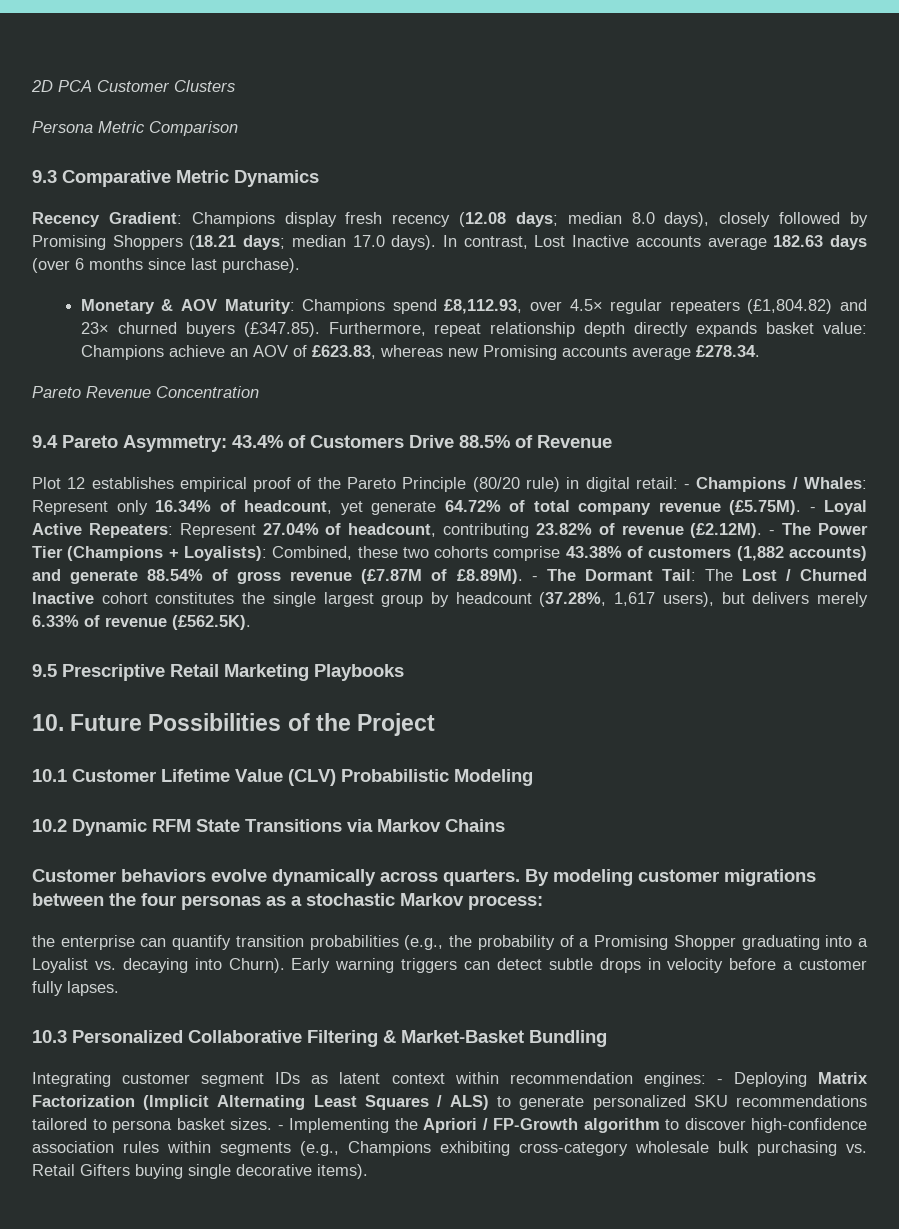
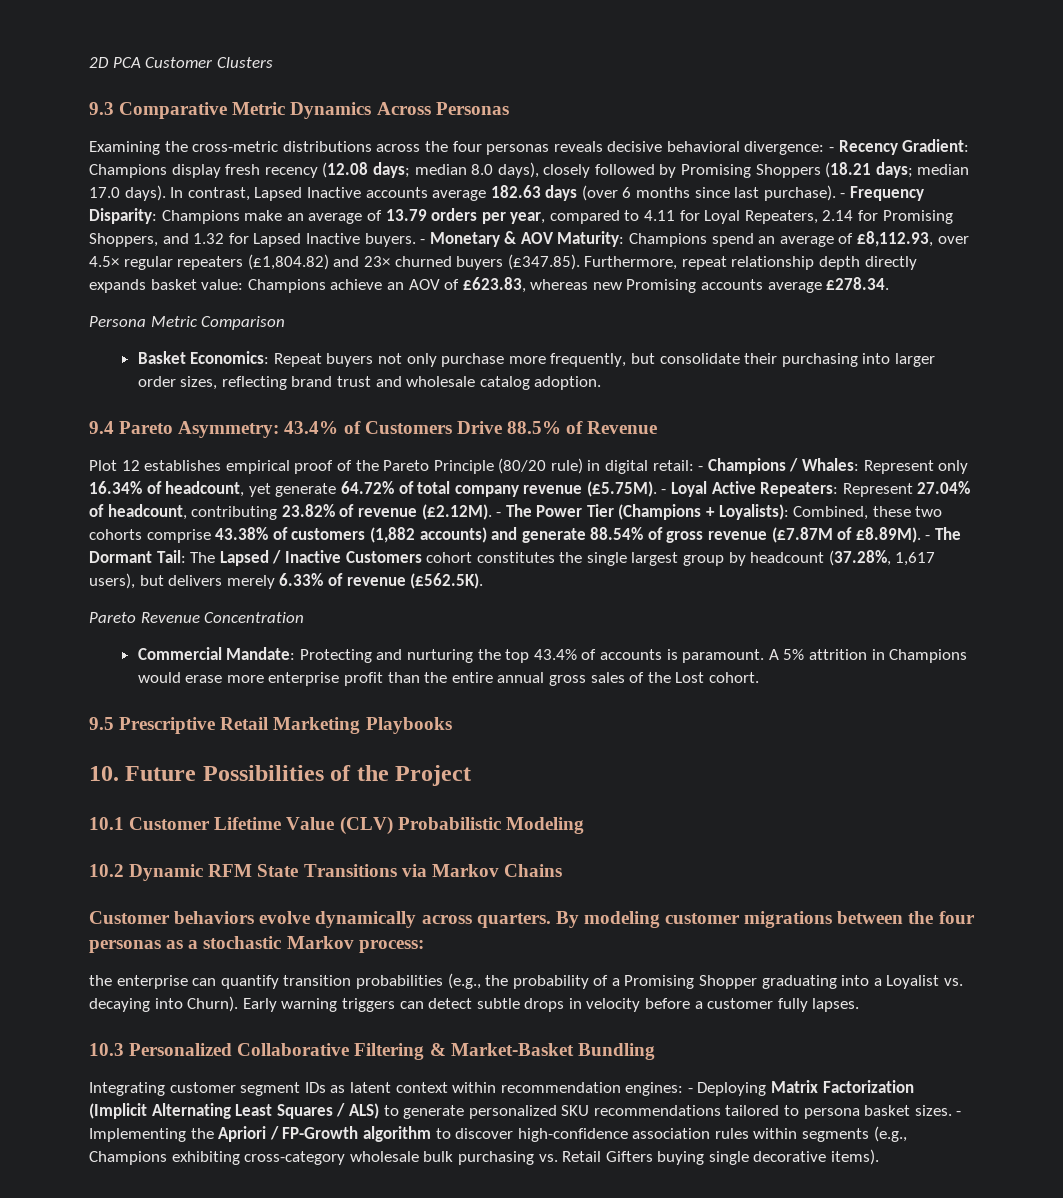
[32,121,238,136] // Persona Metric Comparison -> (273, 62) none
(319, 178) // -> [376,102,509,115] [89,141,835,155] Across Personas // Examining the cross-metric distributions across the four personas reveals decisive behavioral divergence: -
[534,235,566,247] Lost -> [254,187,303,201] Lapsed
(300, 265) // -> [840,186,925,201] [89,208,953,224] [89,233,426,247] - Frequency Disparity: Champions make an average of 13.79 orders per year, compared to 4.11 for Loyal Repeaters, 2.14 for Promising Shoppers, and 1.32 for Lapsed Inactive buyers. -
(437, 306) none -> [758,233,854,247] an average of
[32,386,259,398] Pareto Revenue Concentration -> [89,316,286,330] [137,351,935,367] [137,376,602,390] Persona Metric Comparison // Basket Economics: Repeat buyers not only purchase more frequently, but consolidate their purchasing into larger order sizes, reflecting brand trust and wholesale catalog adoption.
[741,569,867,581] [32,592,94,604] Lost / Churned Inactive -> [219,550,422,566] Lapsed / Inactive Customers
(251, 622) none -> [89,612,305,623] [137,647,968,663] [137,672,759,686] // Pareto Revenue Concentration // Commercial Mandate: Protecting and nurturing the top 43.4% of accounts is paramount. A 5% attrition in Champions would erase more enterprise profit than the entire annual gross sales of the Lost cohort.

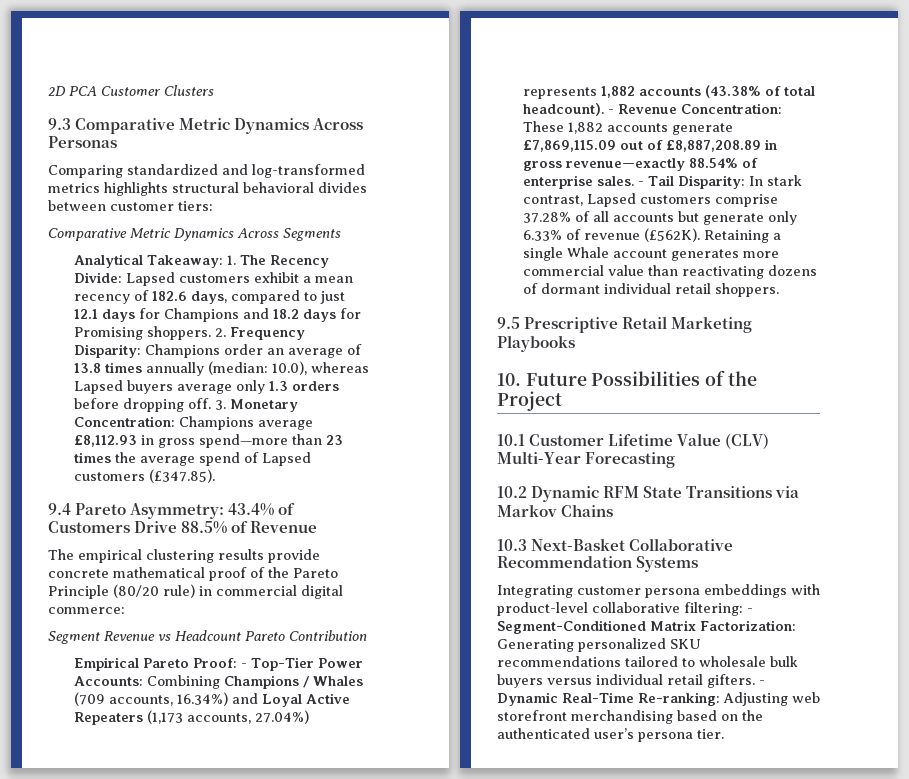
[89,139,970,155] [89,162,970,178] [89,185,846,201] Examining the cross-metric distributions across the four personas reveals decisive behavioral divergence: - Recency Gradient: Champions display fresh recency (12.08 days; median 8.0 days), closely followed by Promising Shoppers (18.21 days; median 17.0 days). In contrast, Lapsed Inactive accounts average 182.63 days (over 6 months since last purchase). - -> [48,164,365,178] [48,182,367,196] [48,200,213,211] [48,228,341,241] [74,254,330,268] [74,272,354,286] [74,290,346,304] [74,308,362,322] [74,326,227,340] Comparing standardized and log-transformed metrics highlights structural behavioral divides between customer tiers: // Comparative Metric Dynamics Across Segments // Analytical Takeaway: 1. The Recency Divide: Lapsed customers exhibit a mean recency of 182.6 days, compared to just 12.1 days for Champions and 18.2 days for Promising shoppers. 2.
[244,208,953,224] [89,231,969,247] [89,254,917,270] [89,277,890,293] [89,316,286,330] [137,351,935,367] [137,376,602,390] make an average of 13.79 orders per year, compared to 4.11 for Loyal Repeaters, 2.14 for Promising Shoppers, and 1.32 for Lapsed Inactive buyers. - Monetary & AOV Maturity: Champions spend an average of £8,112.93, over 4.5× regular repeaters (£1,804.82) and 23× churned buyers (£347.85). Furthermore, repeat relationship depth directly expands basket value: Champions achieve an AOV of £623.83, whereas new Promising accounts average £278.34. // Persona Metric Comparison // Basket Economics: Repeat buyers not only purchase more frequently, but consolidate their purchasing into larger order sizes, reflecting brand trust and wholesale catalog adoption. -> [224,344,363,358] [74,361,370,376] [74,380,340,394] [74,398,299,412] [74,416,314,430] [74,434,344,448] [74,452,312,466] [74,469,216,483] order an average of 13.8 times annually (median: 10.0), whereas Lapsed buyers average only 1.3 orders before dropping off. 3. Monetary Concentration: Champions average £8,112.93 in gross spend—more than 23 times the average spend of Lapsed customers (£347.85).
[89,460,290,474] Plot 12 establishes empirical -> [48,549,320,563] [48,567,205,578] The empirical clustering results provide concrete mathematical
[605,458,969,474] [89,481,971,497] [89,504,943,520] [89,527,962,543] [89,550,936,566] [89,573,484,589] [89,612,305,623] [137,647,968,663] [137,672,759,686] digital retail: - Champions / Whales: Represent only 16.34% of headcount, yet generate 64.72% of total company revenue (£5.75M). - Loyal Active Repeaters: Represent 27.04% of headcount, contributing 23.82% of revenue (£2.12M). - The Power Tier (Champions + Loyalists): Combined, these two cohorts comprise 43.38% of customers (1,882 accounts) and generate 88.54% of gross revenue (£7.87M of £8.89M). - The Dormant Tail: The Lapsed / Inactive Customers cohort constitutes the single largest group by headcount (37.28%, 1,617 users), but delivers merely 6.33% of revenue (£562.5K). // Pareto Revenue Concentration // Commercial Mandate: Protecting and nurturing the top 43.4% of accounts is paramount. A 5% attrition in Champions would erase more enterprise profit than the entire annual gross sales of the Lost cohort. -> [216,585,343,599] [48,607,125,614] [48,630,367,644] [74,657,364,671] [74,675,364,689] [74,692,351,707] [74,710,310,725] [523,85,816,99] [523,103,783,116] [523,121,734,135] [523,139,778,152] [523,158,759,171] [523,175,803,189] [523,193,779,207] [523,211,798,225] [523,228,782,243] [523,247,780,261] [523,265,818,279] [523,283,780,297] commercial digital commerce: // Segment Revenue vs Headcount Pareto Contribution // Empirical Pareto Proof: - Top-Tier Power Accounts: Combining Champions / Whales (709 accounts, 16.34%) and Loyal Active Repeaters (1,173 accounts, 27.04%) represents 1,882 accounts (43.38% of total headcount). - Revenue Concentration: These 1,882 accounts generate £7,869,115.09 out of £8,887,208.89 in gross revenue—exactly 88.54% of enterprise sales. - Tail Disparity: In stark contrast, Lapsed customers comprise 37.28% of all accounts but generate only 6.33% of revenue (£562K). Retaining a single Whale account generates more commercial value than reactivating dozens of dormant individual retail shoppers.
[397,817,584,834] Probabilistic Modeling -> [497,451,676,468] Multi-Year Forecasting
[89,911,975,928] [89,936,424,953] [89,973,964,989] [89,996,860,1012] [89,1043,655,1060] [89,1080,914,1096] [89,1103,465,1119] Customer behaviors evolve dynamically across quarters. By modeling customer migrations between the four personas as a stochastic Markov process: // the enterprise can quantify transition probabilities (e.g., the probability of a Promising Shopper graduating into a Loyalist vs. decaying into Churn). Early warning triggers can detect subtle drops in velocity before a customer fully lapses. // 10.3 Personalized Collaborative Filtering & Market-Basket Bundling // Integrating customer segment IDs as latent context within recommendation engines: - Deploying Matrix Factorization (Implicit Alternating Least Squares / ALS) to generate -> [497,538,734,551] [497,556,699,572] [497,584,820,598] [497,602,753,616] [497,620,796,634] [497,639,574,652] 10.3 Next-Basket Collaborative Recommendation Systems // Integrating customer persona embeddings with product-level collaborative filtering: - Segment-Conditioned Matrix Factorization: Generating
[803,1105,962,1119] [89,1126,907,1142] [89,1149,880,1165] persona basket sizes. - Implementing the Apriori / FP-Growth algorithm to discover high-confidence association rules within segments (e.g., Champions exhibiting cross-category wholesale bulk purchasing vs. Retail Gifters buying single decorative items). -> [699,656,798,667] [497,674,765,688] [497,692,820,706] [497,710,763,724] [497,728,724,742] wholesale bulk buyers versus individual retail gifters. - Dynamic Real-Time Re-ranking: Adjusting web storefront merchandising based on the authenticated user’s persona tier.

